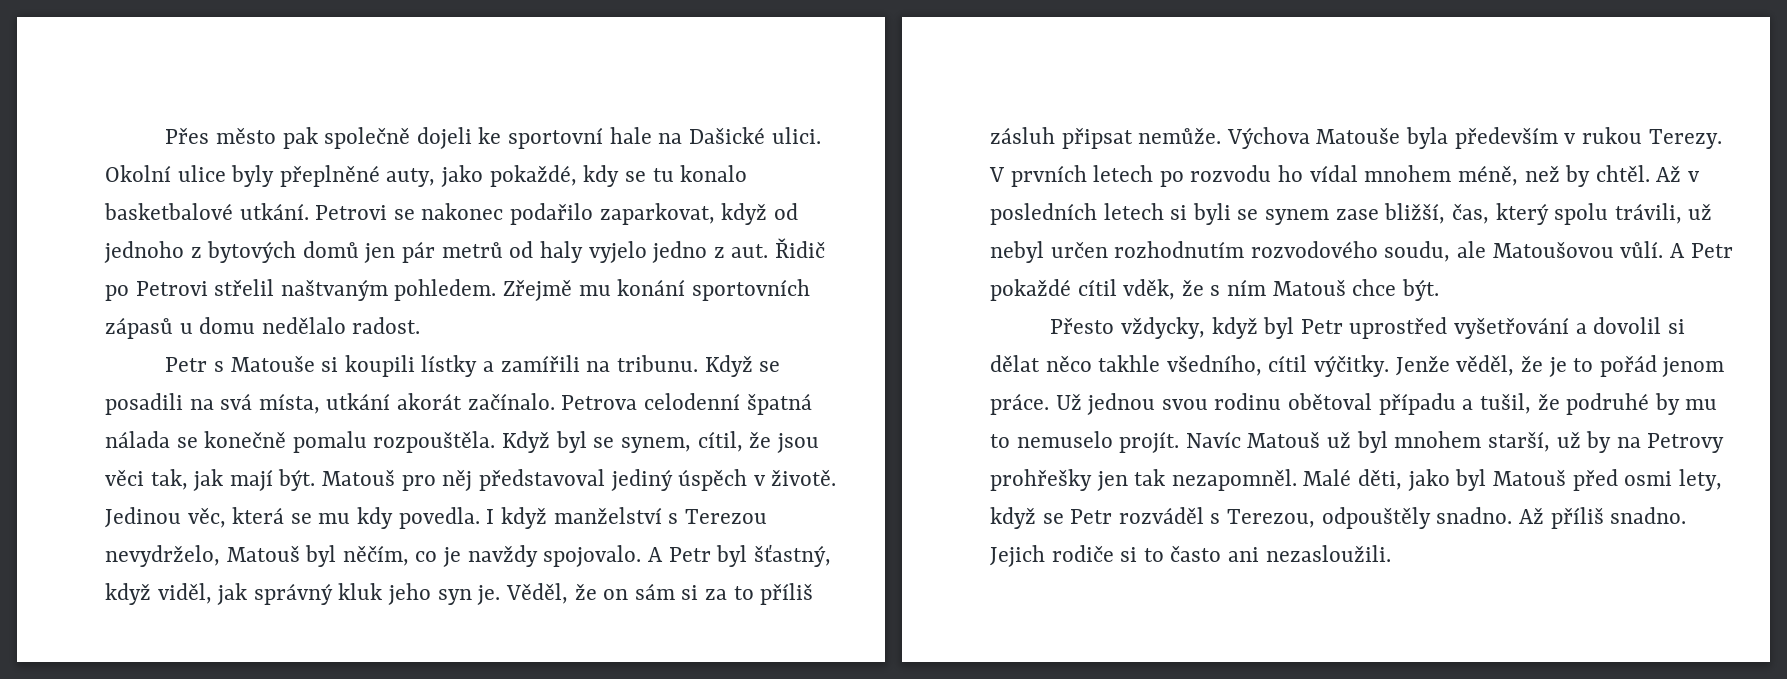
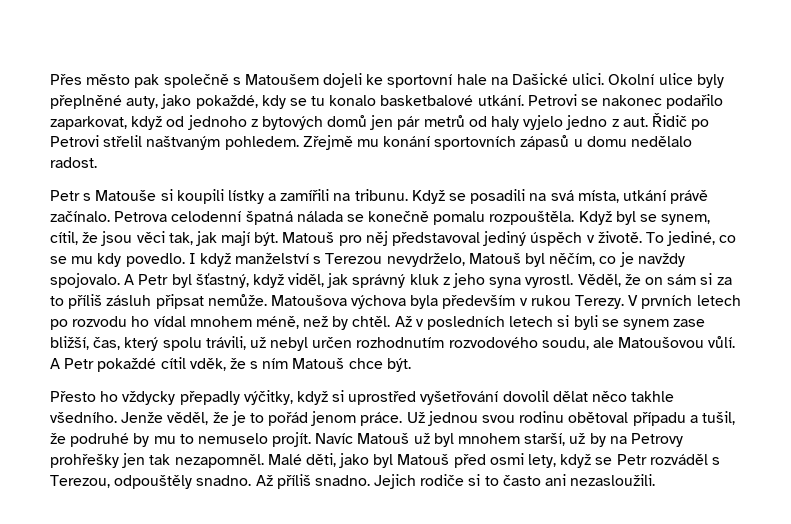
(411, 138) none -> [232,74,319,85] s Matoušem
[397,393,463,410] akorát -> [670,190,709,204] právě
[105,507,285,528] Jedinou věc, která -> [645,231,737,246] To jediné, co
[398,507,480,529] povedla. -> [125,253,185,267] povedlo.
[388,583,501,605] jeho syn je. -> [442,273,574,288] z jeho syna vyrostl.
[1226,127,1401,149] Výchova Matouše -> [270,295,407,309] Matoušova výchova
[1120,317,1685,339] [990,355,1390,377] vždycky, když byl Petr uprostřed vyšetřování a dovolil si dělat něco takhle všedního, cítil výčitky. -> [100,390,675,405] [50,412,117,423] ho vždycky přepadly výčitky, když si uprostřed vyšetřování dovolil dělat něco takhle všedního.

